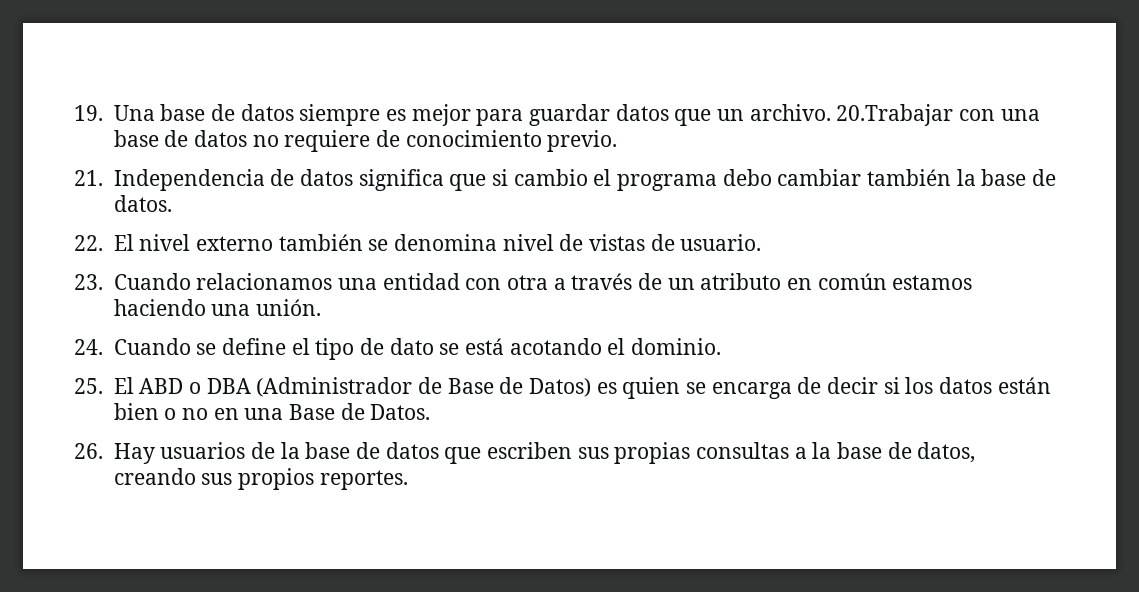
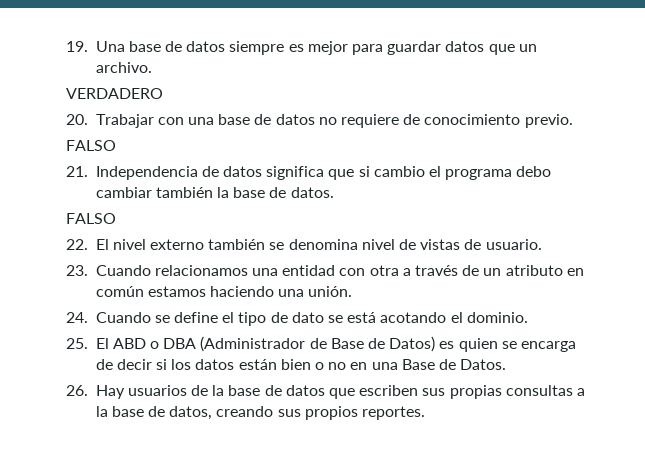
[836,104,954,126] 20.Trabajar -> [66,88,163,99] [66,114,154,128] // VERDADERO // 20. Trabajar
(618, 141) none -> [66,140,116,151] // FALSO
(172, 203) none -> [66,213,116,224] // FALSO

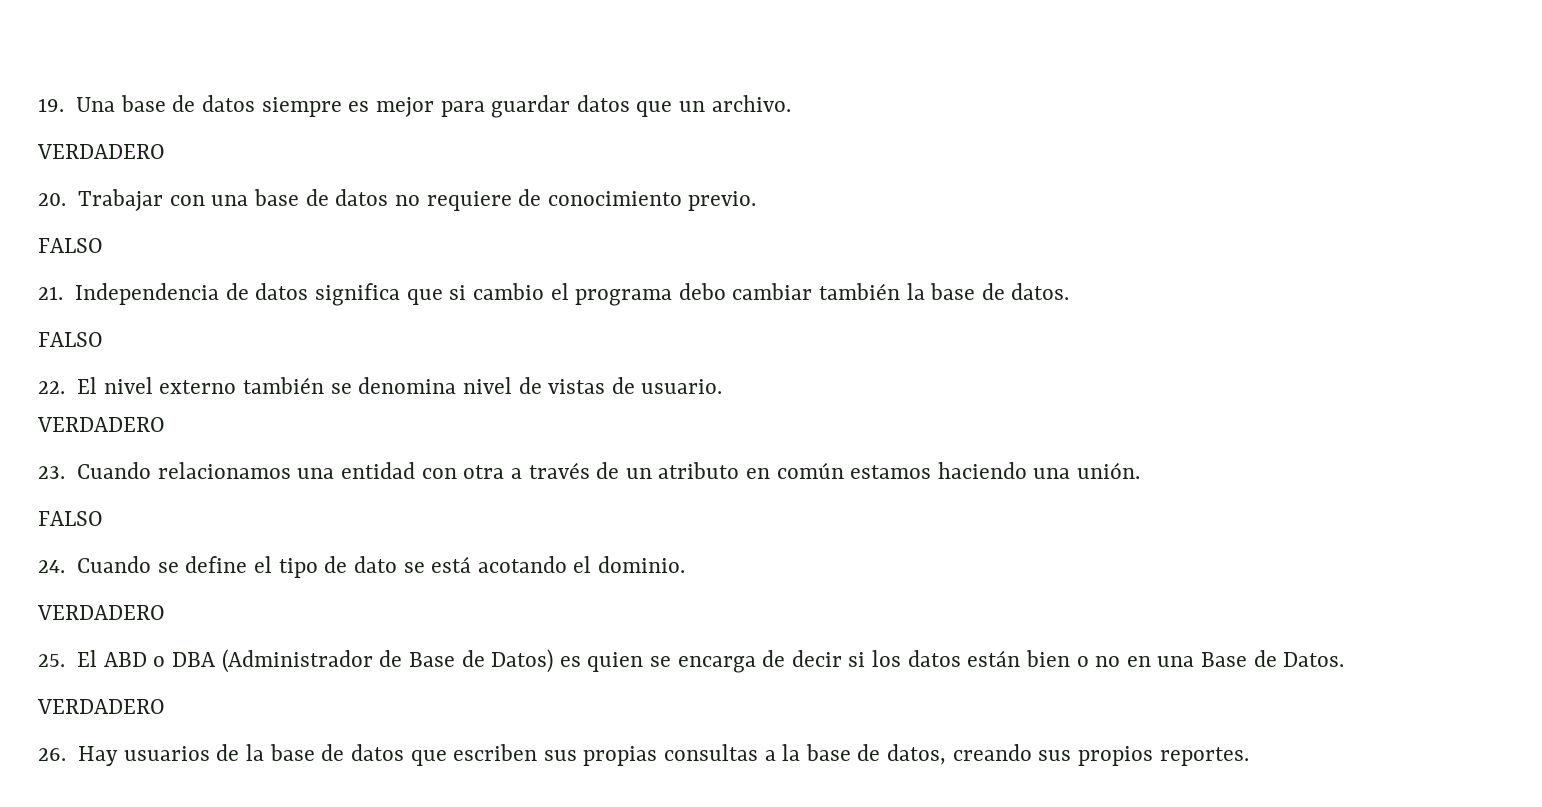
(542, 244) none -> [37,417,165,432] // VERDADERO
(353, 291) none -> [38,511,103,526] // FALSO
(528, 317) none -> [37,605,165,620] // VERDADERO
(507, 364) none -> [37,699,165,714] // VERDADERO

